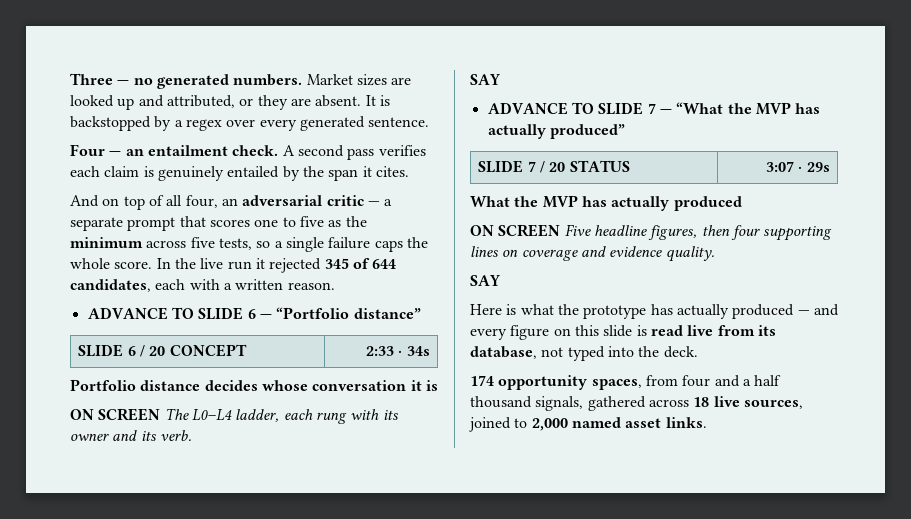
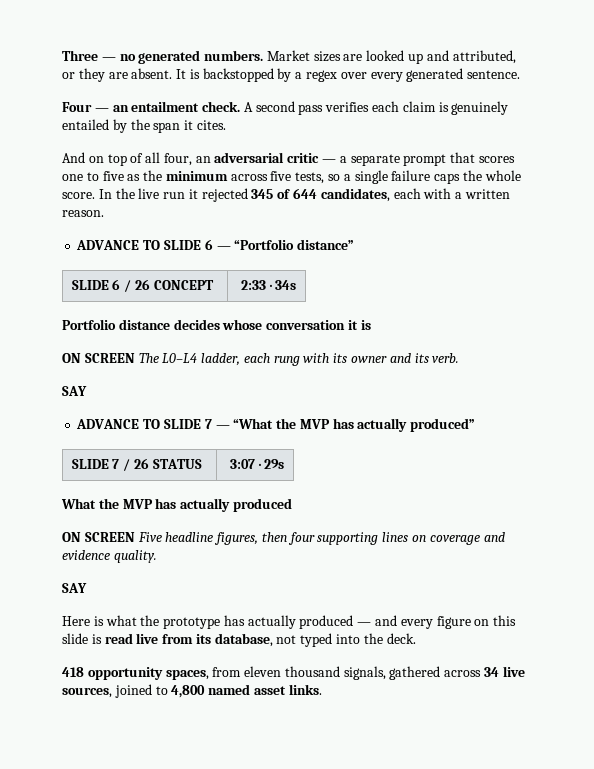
[149,346,166,356] 20 -> [134,279,150,290] 26
[549,162,566,172] 20 -> [133,458,149,469] 26
[470,375,494,386] 174 -> [62,667,84,677] 418
[682,375,782,387] four and a half -> [244,666,282,677] eleven
[693,397,710,407] 18 -> [484,667,500,677] 34
[531,418,568,431] 2,000 -> [171,685,206,698] 4,800

